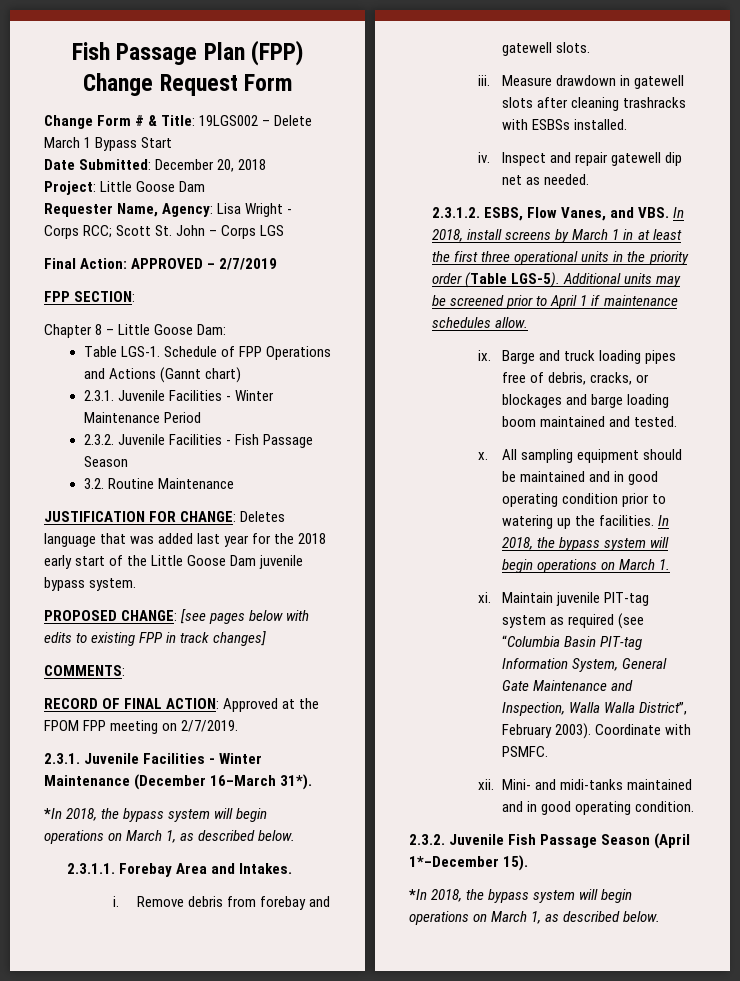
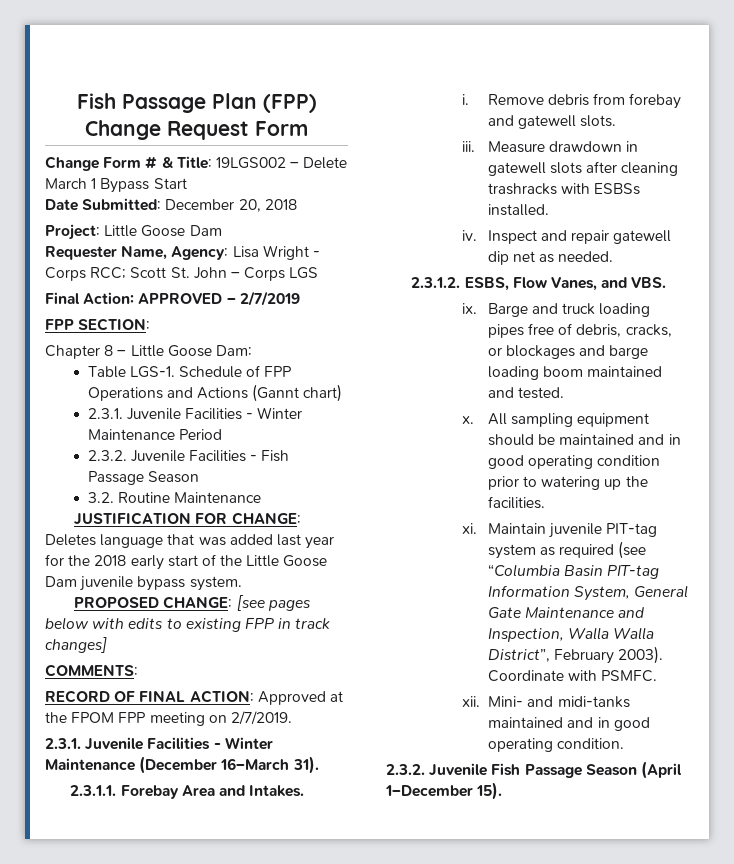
[280,774,313,790] [44,808,268,822] [44,830,296,844] 31*). // *In 2018, the bypass system will begin operations on March 1, as described below. -> [292,756,319,774] 31).
[673,207,685,218] [432,229,682,243] [432,251,689,265] [432,272,682,288] [432,295,678,309] [432,317,529,328] In 2018, install screens by March 1 in at least the first three operational units in the priority order (Table LGS-5). Additional units may be screened prior to April 1 if maintenance schedules allow. -> (667, 282) none
[657,515,669,526] [501,537,669,551] [501,559,670,573] In 2018, the bypass system will begin operations on March 1. -> (545, 502) none
[409,856,499,867] 1*–December -> [385,785,473,797] 1–December
[409,889,633,903] [409,911,661,925] // *In 2018, the bypass system will begin operations on March 1, as described below. -> (503, 791) none

